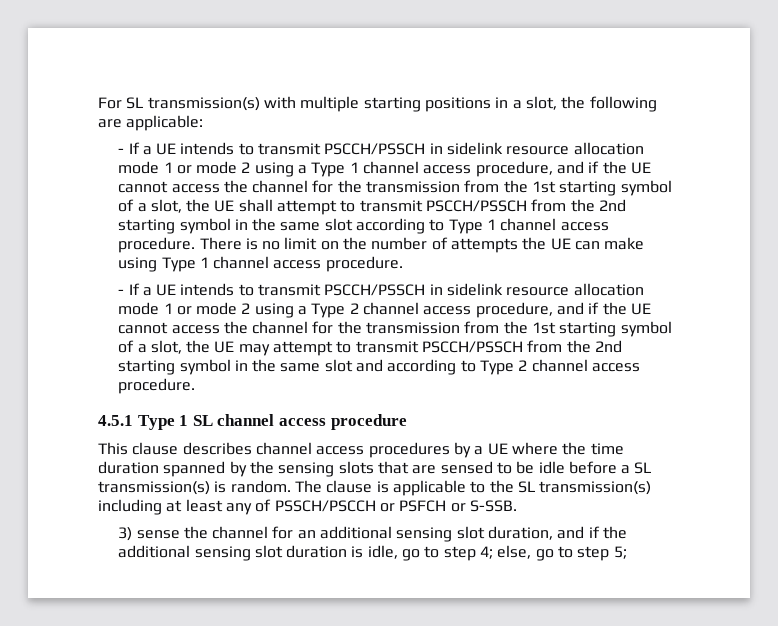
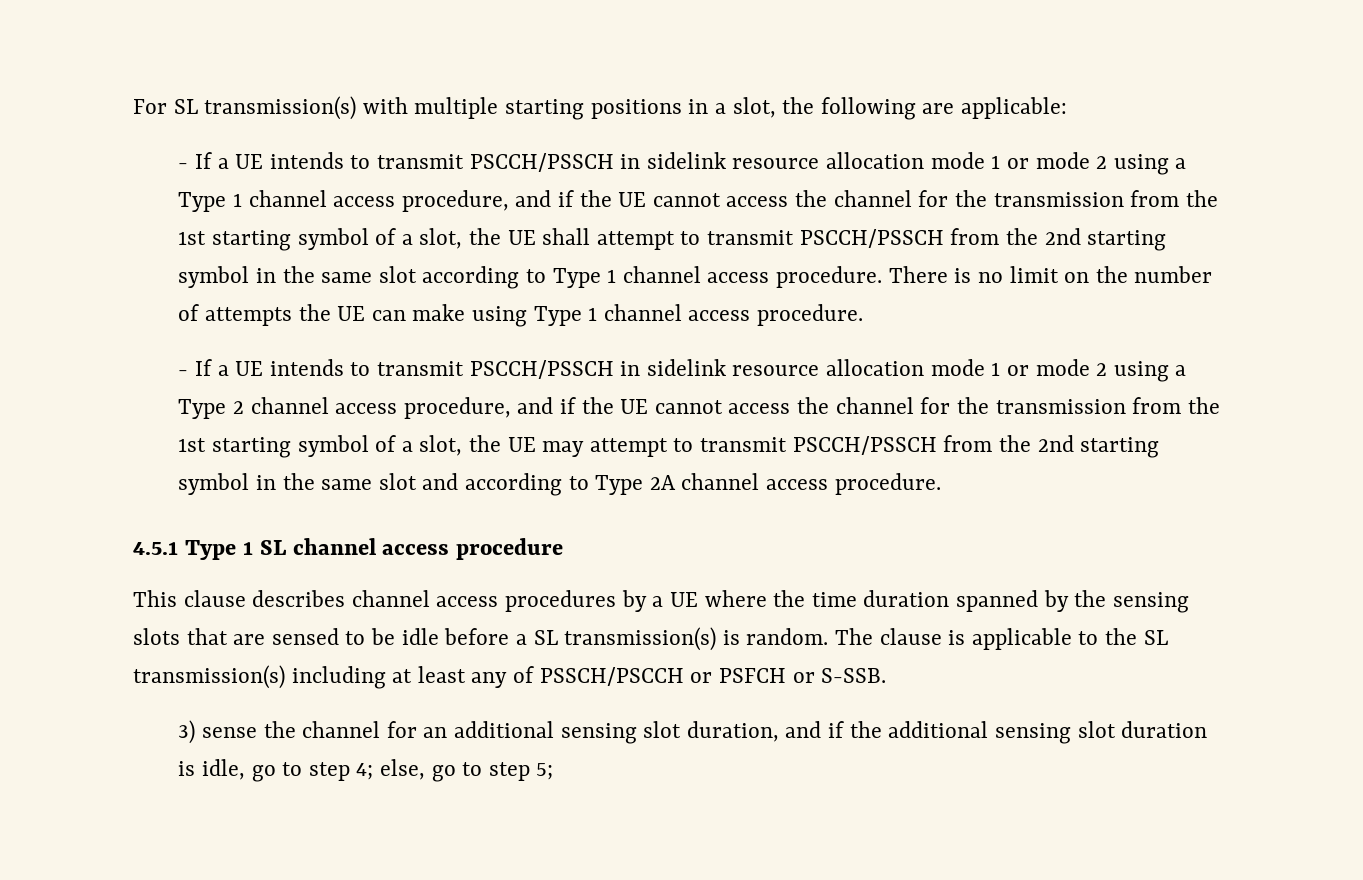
[518,360,528,371] 2 -> [649,475,676,490] 2A

